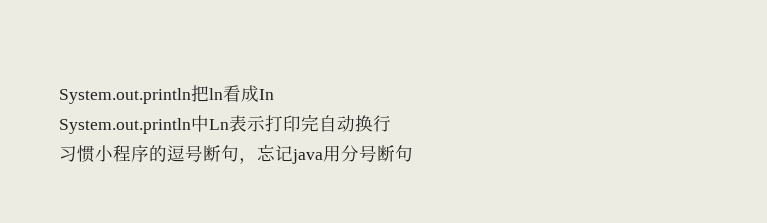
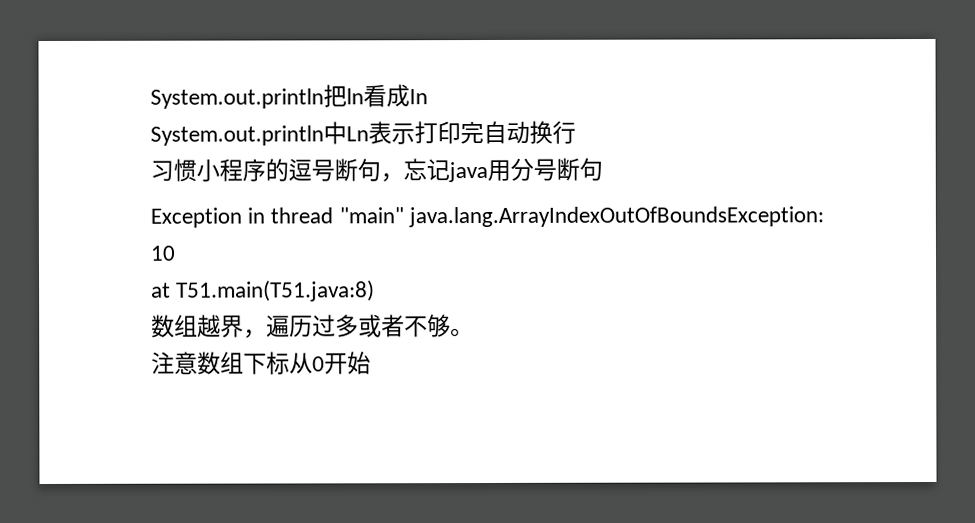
(413, 153) none -> [150,206,824,228] [150,245,175,261] [151,280,376,302] [151,314,474,339] [151,351,371,375] // Exception in thread "main" java.lang.ArrayIndexOutOfBoundsException: 10 // at T51.main(T51.java:8) // 数组越界，遍历过多或者不够。 // 注意数组下标从0开始

